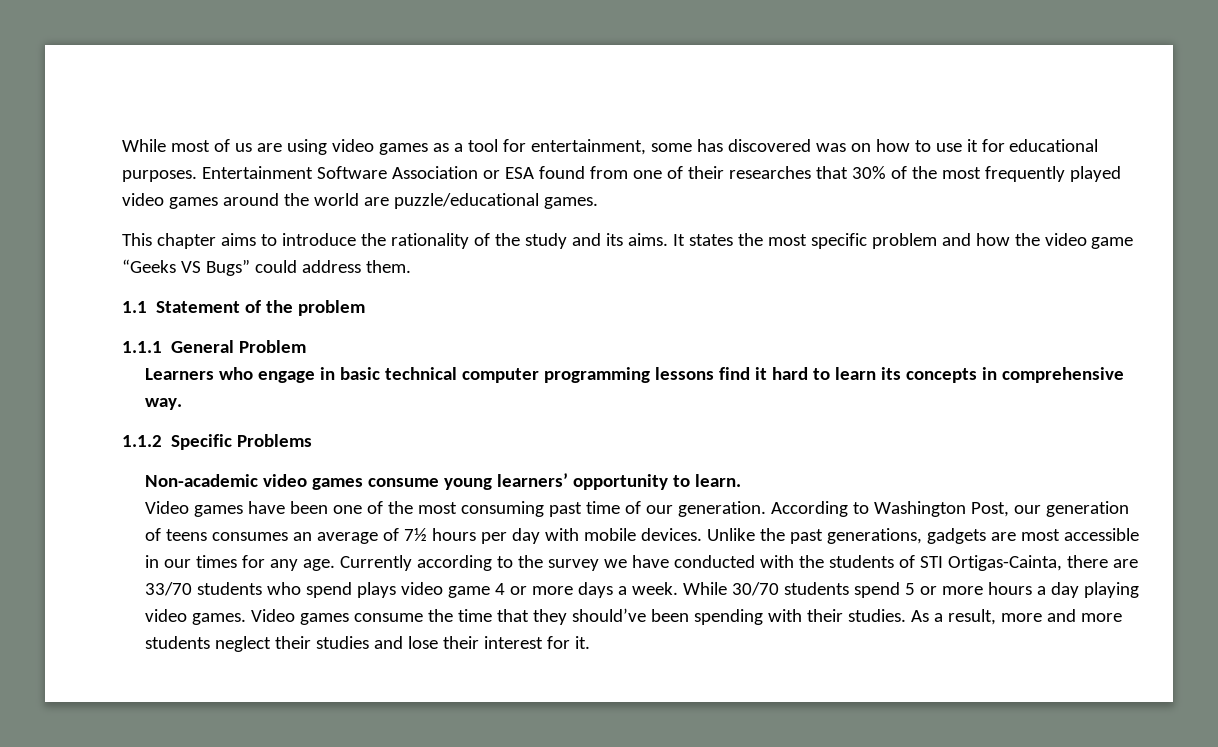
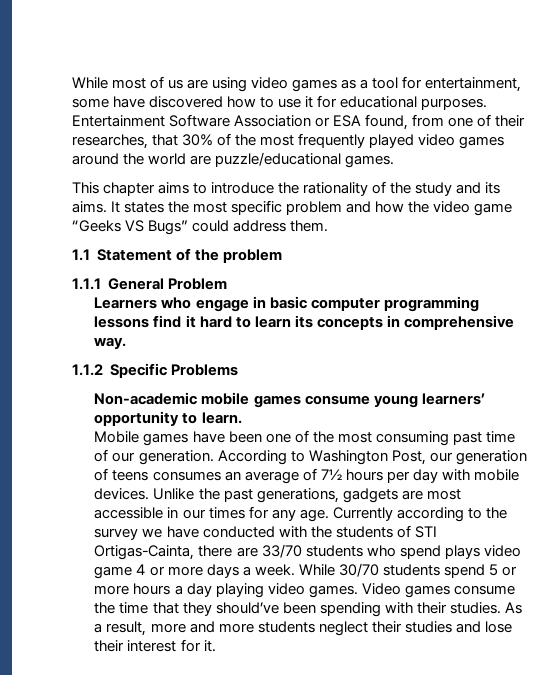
[696,139,871,152] has discovered was on -> [112,96,223,108] have discovered
[538,166,585,179] found -> [364,114,408,130] found,
[728,166,811,179] researches -> [71,134,148,149] researches,
[385,367,458,380] technical -> (307, 302) none
[263,474,308,487] video -> [201,392,250,405] mobile
[145,501,190,514] Video -> [94,431,140,443] Mobile

